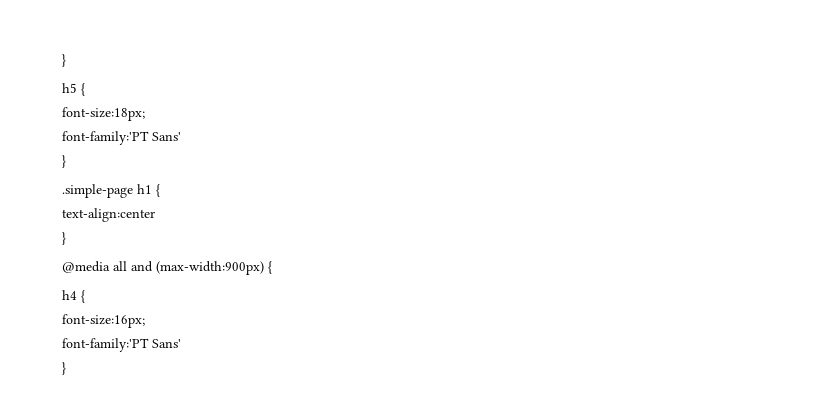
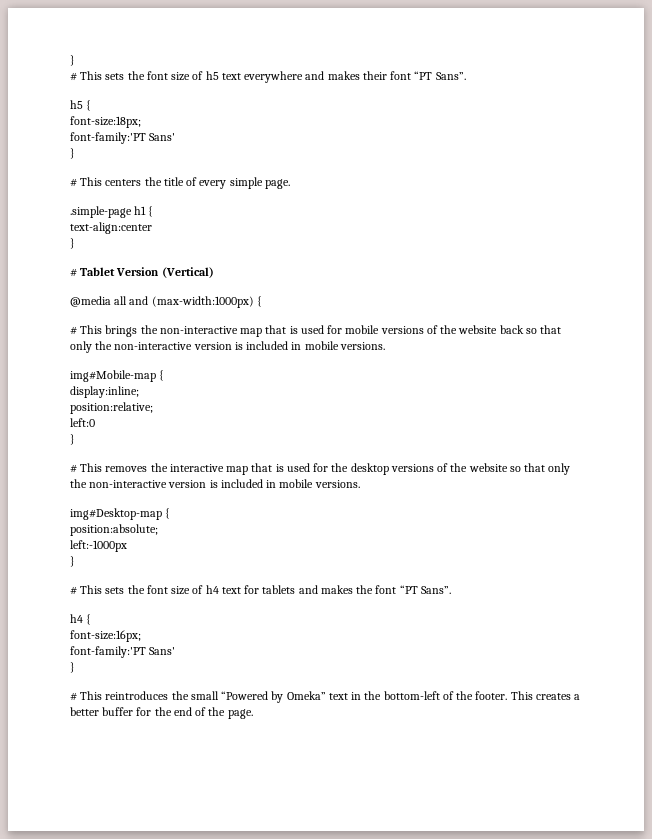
[62,54,66,67] } -> [70,55,75,66] [70,71,466,83] } // # This sets the font size of h5 text everywhere and makes their font “PT Sans”.
(66, 161) none -> [70,177,290,189] // # This centers the title of every simple page.
(66, 238) none -> [70,267,214,278] // # Tablet Version (Vertical)
[156,261,272,275] (max-width:900px) { -> [151,296,262,308] [70,325,562,337] [70,341,385,353] [70,370,165,382] [70,386,139,398] [70,402,153,414] [70,418,95,427] [70,434,75,445] [70,463,571,475] [70,479,360,488] [70,508,171,520] [70,524,158,536] [70,540,127,552] [70,556,75,567] [70,585,451,595] (max-width:1000px) { // # This brings the non-interactive map that is used for mobile versions of the website back so that only the non-interactive version is included in mobile versions. // img#Mobile-map { // display:inline; // position:relative; // left:0 // } // # This removes the interactive map that is used for the desktop versions of the website so that only the non-interactive version is included in mobile versions. // img#Desktop-map { // position:absolute; // left:-1000px // } // # This sets the font size of h4 text for tablets and makes the font “PT Sans”.
(66, 368) none -> [70,691,581,703] [70,707,253,719] // # This reintroduces the small “Powered by Omeka” text in the bottom-left of the footer. This creates a better buffer for the end of the page.

